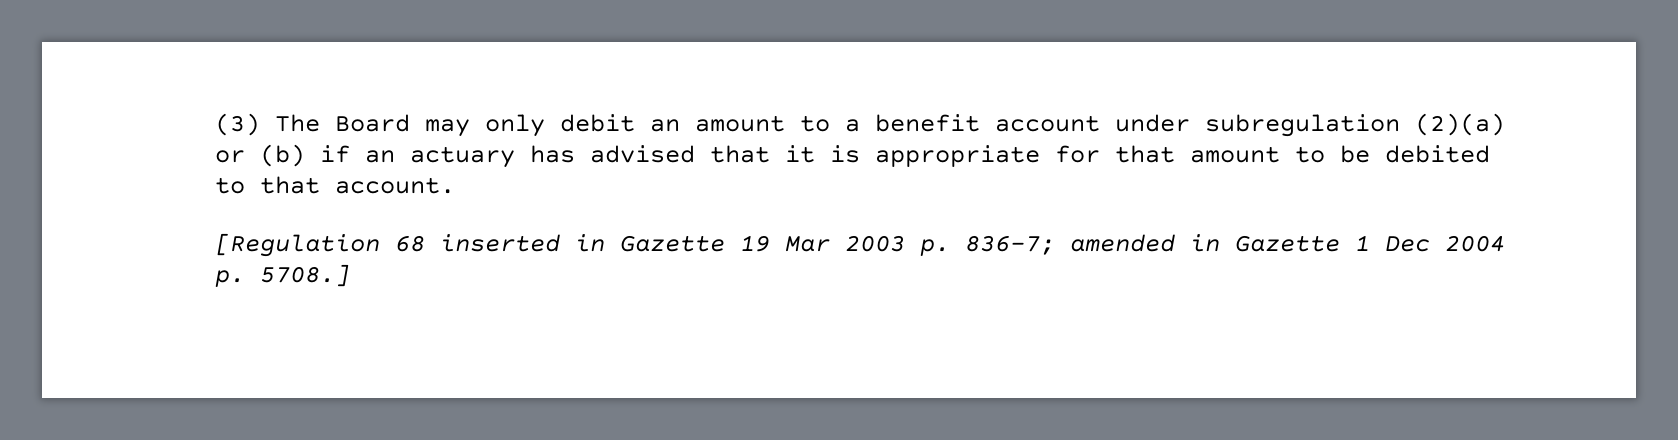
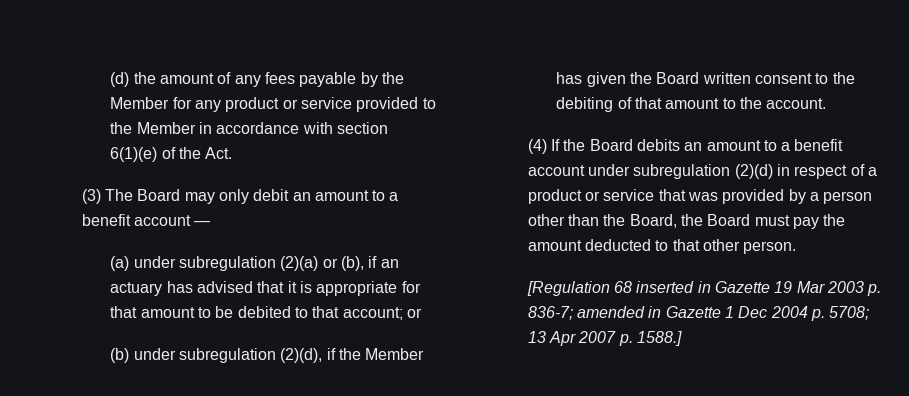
(214, 124) none -> [110,72,404,87] [110,97,436,112] [110,122,388,134] [110,147,233,162] (d) the amount of any fees payable by the Member for any product or service provided to the Member in accordance with section 6(1)(e) of the Act. //
(1100, 123) none -> [194,221,211,226] [110,256,130,271] — // (a)
[259,144,305,167] (b) -> [340,256,364,271] (b),
[334,177,455,194] account. -> [342,307,422,320] [110,348,425,363] [556,72,855,87] [556,97,827,112] [527,139,844,154] [527,164,877,179] [527,189,873,204] [527,214,846,229] [527,239,797,254] account; or // (b) under subregulation (2)(d), if the Member has given the Board written consent to the debiting of that amount to the account. // (4) If the Board debits an amount to a benefit account under subregulation (2)(d) in respect of a product or service that was provided by a person other than the Board, the Board must pay the amount deducted to that other person.
[259,264,350,287] 5708.] -> [829,306,870,320] [527,331,682,346] 5708; 13 Apr 2007 p. 1588.]

